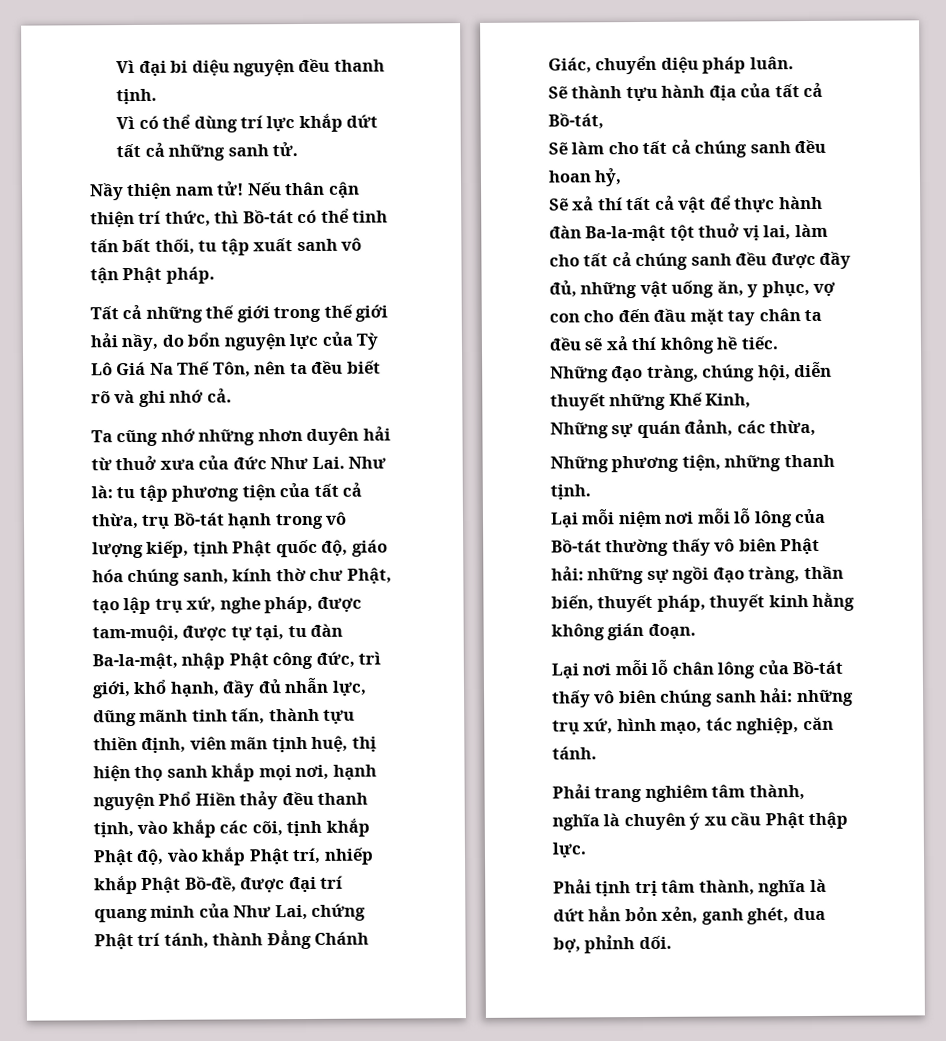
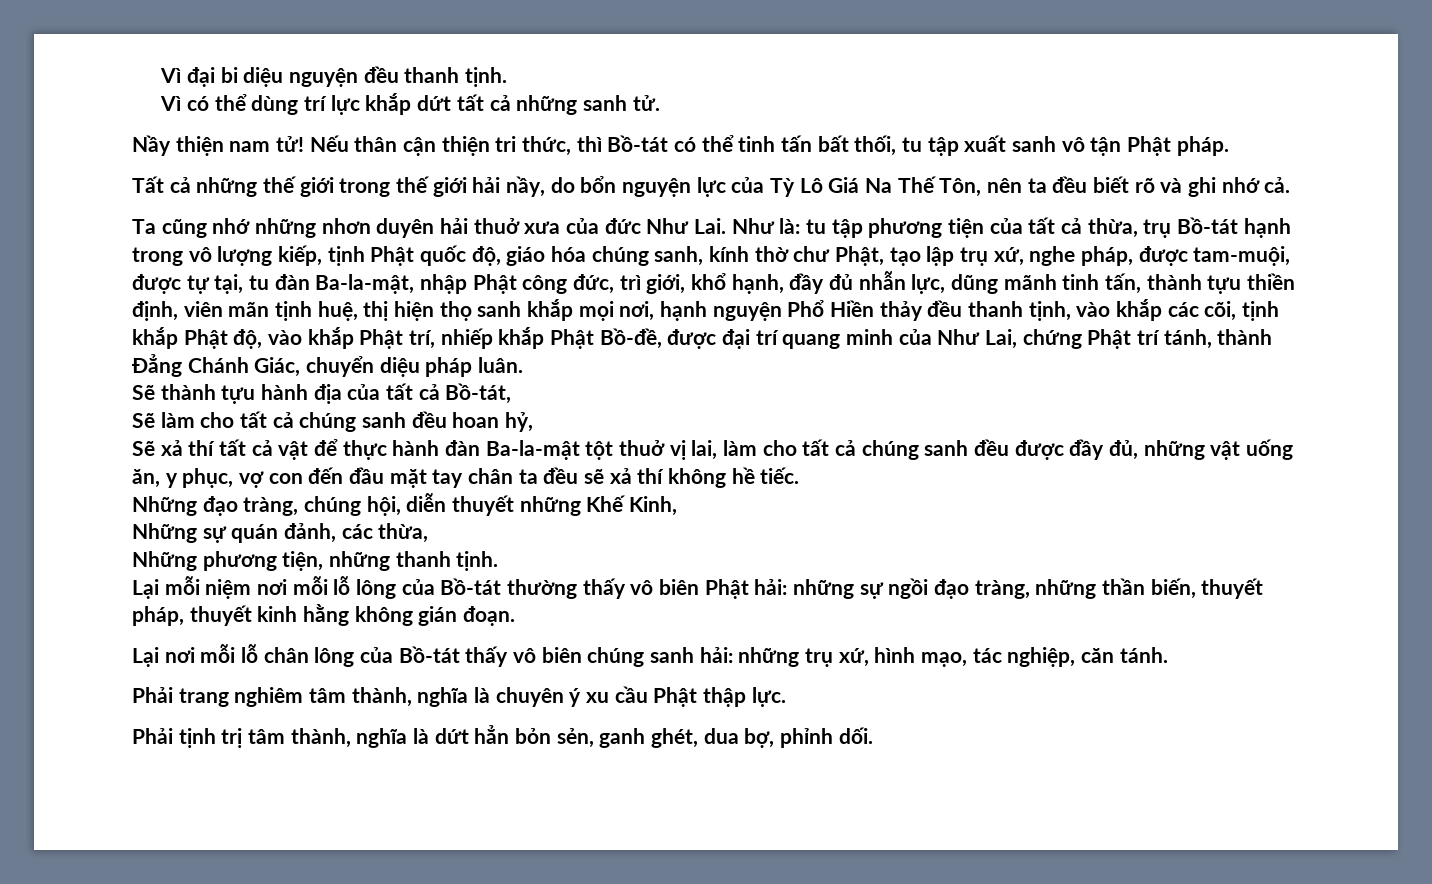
[138,210,162,224] trí -> [495,136,517,152] tri
[91,457,112,471] từ -> (469, 226) none
[583,310,615,323] cho -> (303, 478) none
(801, 575) none -> [1035,579,1097,599] những
[661,906,699,924] xẻn, -> [556,728,594,748] sẻn,

